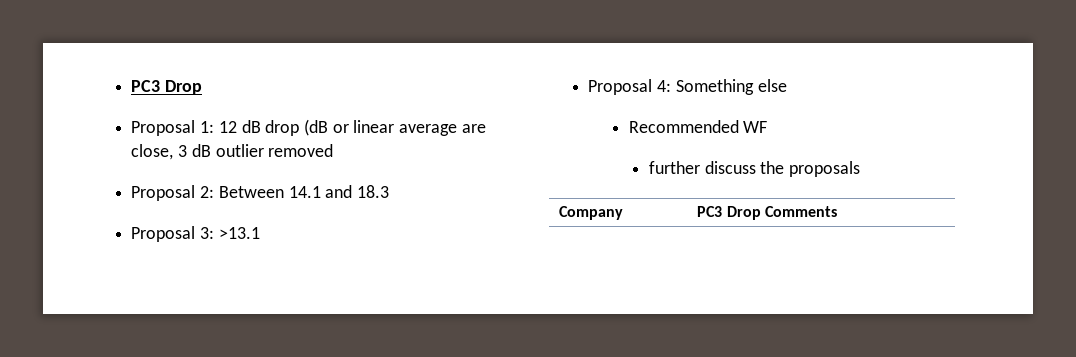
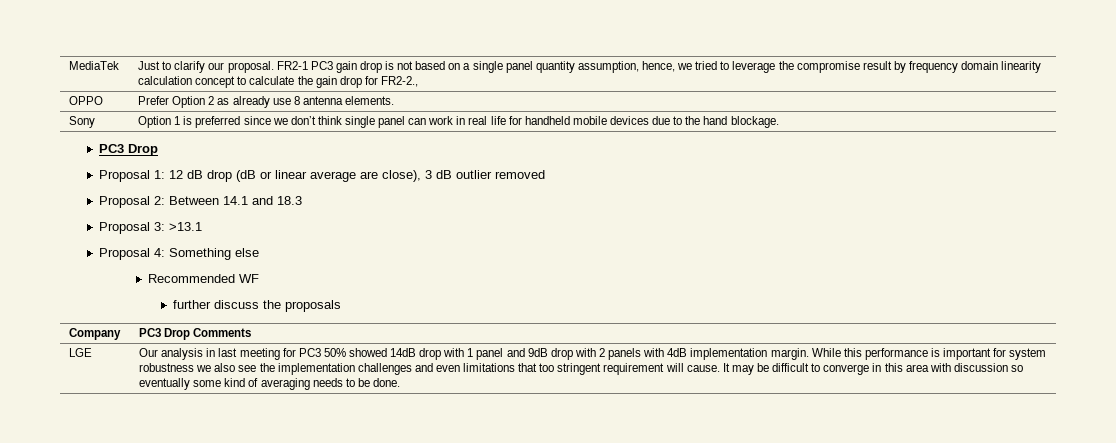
(131, 86) none -> [69,61,120,70] [138,61,1042,73] [138,76,418,88] [69,96,104,105] [138,96,394,108] [69,116,96,128] [138,116,779,128] MediaTek | Just to clarify our proposal. FR2-1 PC3 gain drop is not based on a single panel quantity assumption, hence, we tried to leverage the compromise result by frequency domain linearity calculation concept to calculate the gain drop for FR2-2., // OPPO | Prefer Option 2 as already use 8 antenna elements. // Sony | Option 1 is preferred since we don’t think single panel can work in real life for handheld mobile devices due to the hand blockage. //
[131,144,174,160] close, -> [381,170,421,182] close),
(837, 211) none -> [69,348,93,357] [139,348,1047,360] [139,363,1023,375] [139,378,400,390] // LGE | Our analysis in last meeting for PC3 50% showed 14dB drop with 1 panel and 9dB drop with 2 panels with 4dB implementation margin. While this performance is important for system robustness we also see the implementation challenges and even limitations that too stringent requirement will cause. It may be difficult to converge in this area with discussion so eventually some kind of averaging needs to be done.

